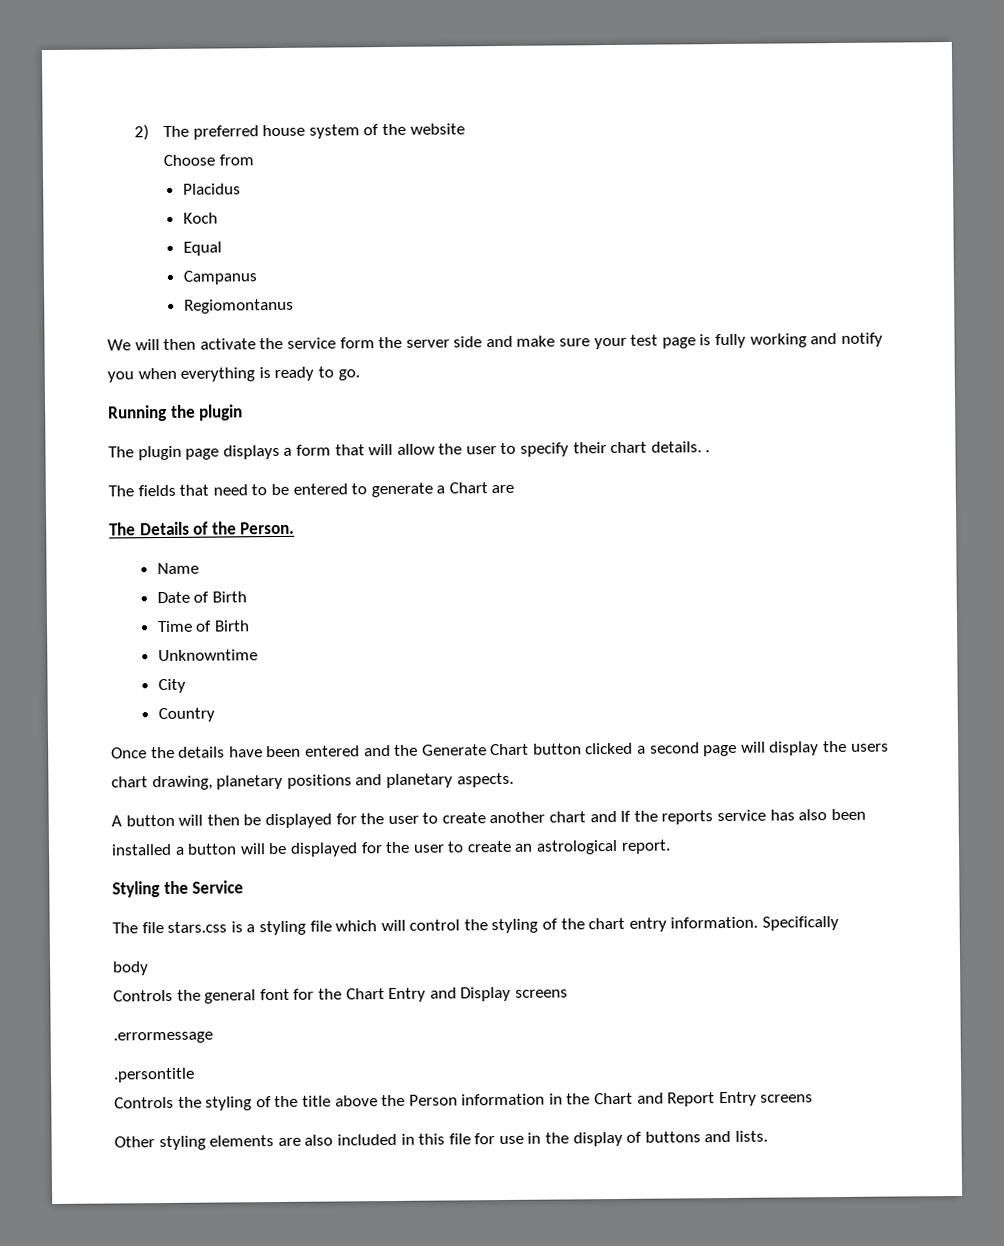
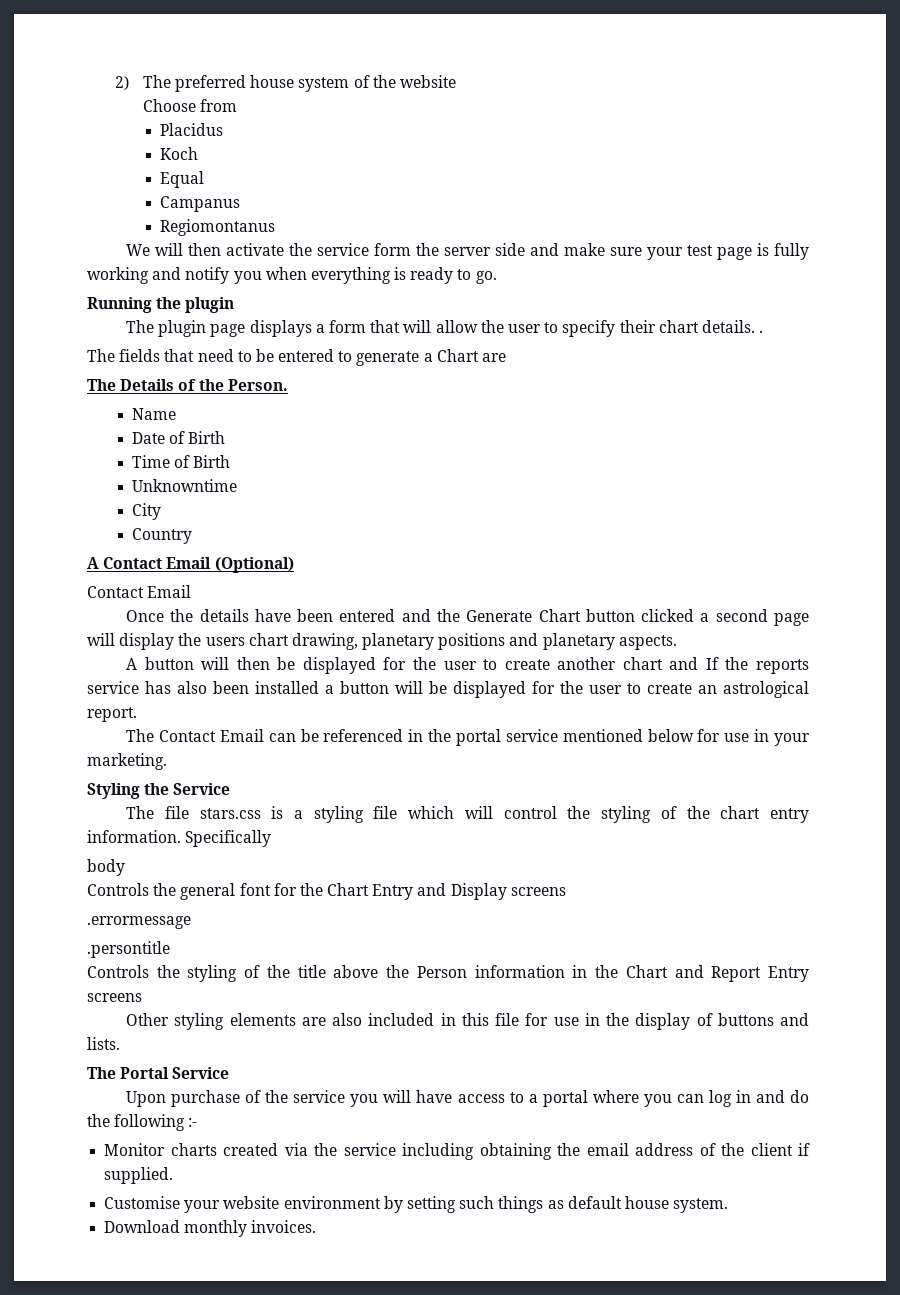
(215, 715) none -> [87,557,294,573] [87,585,192,598] // A Contact Email (Optional) // Contact Email
(671, 846) none -> [126,729,810,746] [87,753,167,770] // The Contact Email can be referenced in the portal service mentioned below for use in your marketing.
(769, 1136) none -> [87,1067,230,1079] [126,1090,809,1107] [87,1114,198,1131] [104,1143,811,1160] [104,1167,174,1184] [104,1196,729,1213] [104,1220,317,1237] // The Portal Service // Upon purchase of the service you will have access to a portal where you can log in and do the following :- // Monitor charts created via the service including obtaining the email address of the client if supplied. // Customise your website environment by setting such things as default house system. // Download monthly invoices.

